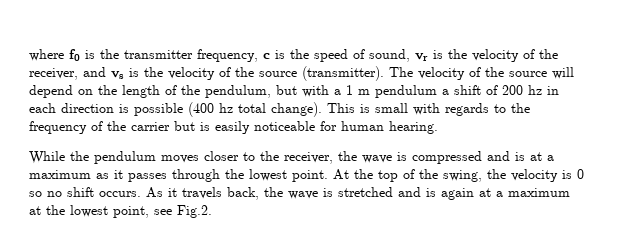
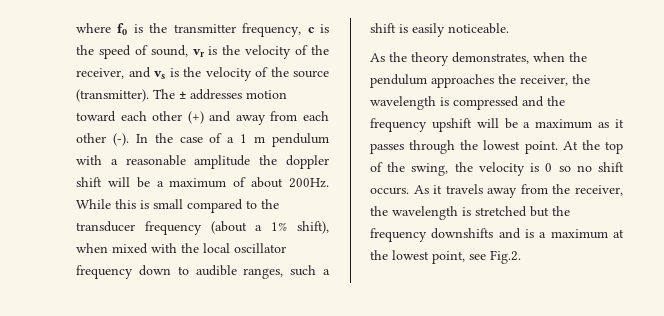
[418,67,574,80] [29,85,559,98] [29,102,530,117] [29,121,438,134] [29,151,392,164] velocity of the source will depend on the length of the pendulum, but with a 1 m pendulum a shift of 200 hz in each direction is possible (400 hz total change). This is small with regards to the frequency of the carrier but is easily noticeable for human hearing. // While the pendulum moves closer to the receiver, the wave -> [179,89,287,100] [76,111,329,125] [76,133,329,147] [76,155,329,169] [76,177,329,188] [76,199,279,213] [76,221,329,235] [76,243,286,254] [76,265,330,279] [370,23,509,37] [370,52,587,66] [370,74,590,88] [370,96,436,110] ± addresses motion toward each other (+) and away from each other (-). In the case of a 1 m pendulum with a reasonable amplitude the doppler shift will be a maximum of about 200Hz. While this is small compared to the transducer frequency (about a 1% shift), when mixed with the local oscillator frequency down to audible ranges, such a shift is easily noticeable. // As the theory demonstrates, when the pendulum approaches the receiver, the wavelength
[515,152,542,161] is at -> [547,96,565,106] [370,118,518,132] the frequency upshift will be
[227,187,491,200] back, the wave is stretched and is again at -> [487,184,623,198] [370,206,570,220] [370,228,534,242] away from the receiver, the wavelength is stretched but the frequency downshifts and is

